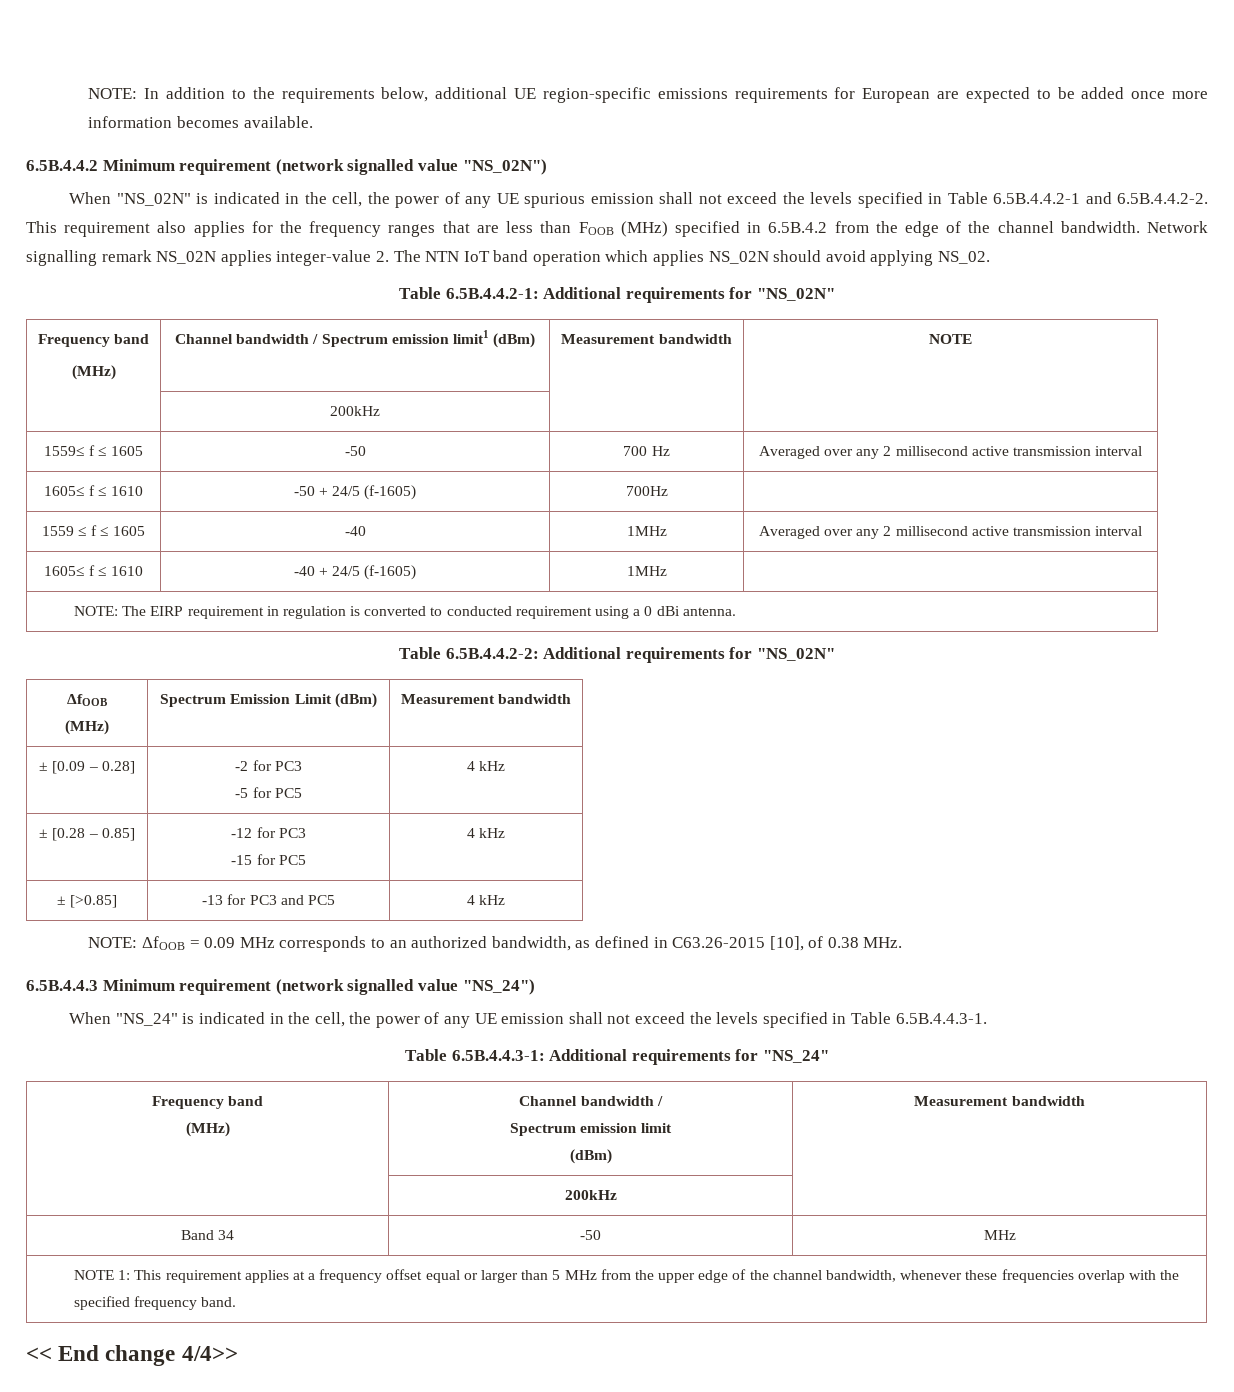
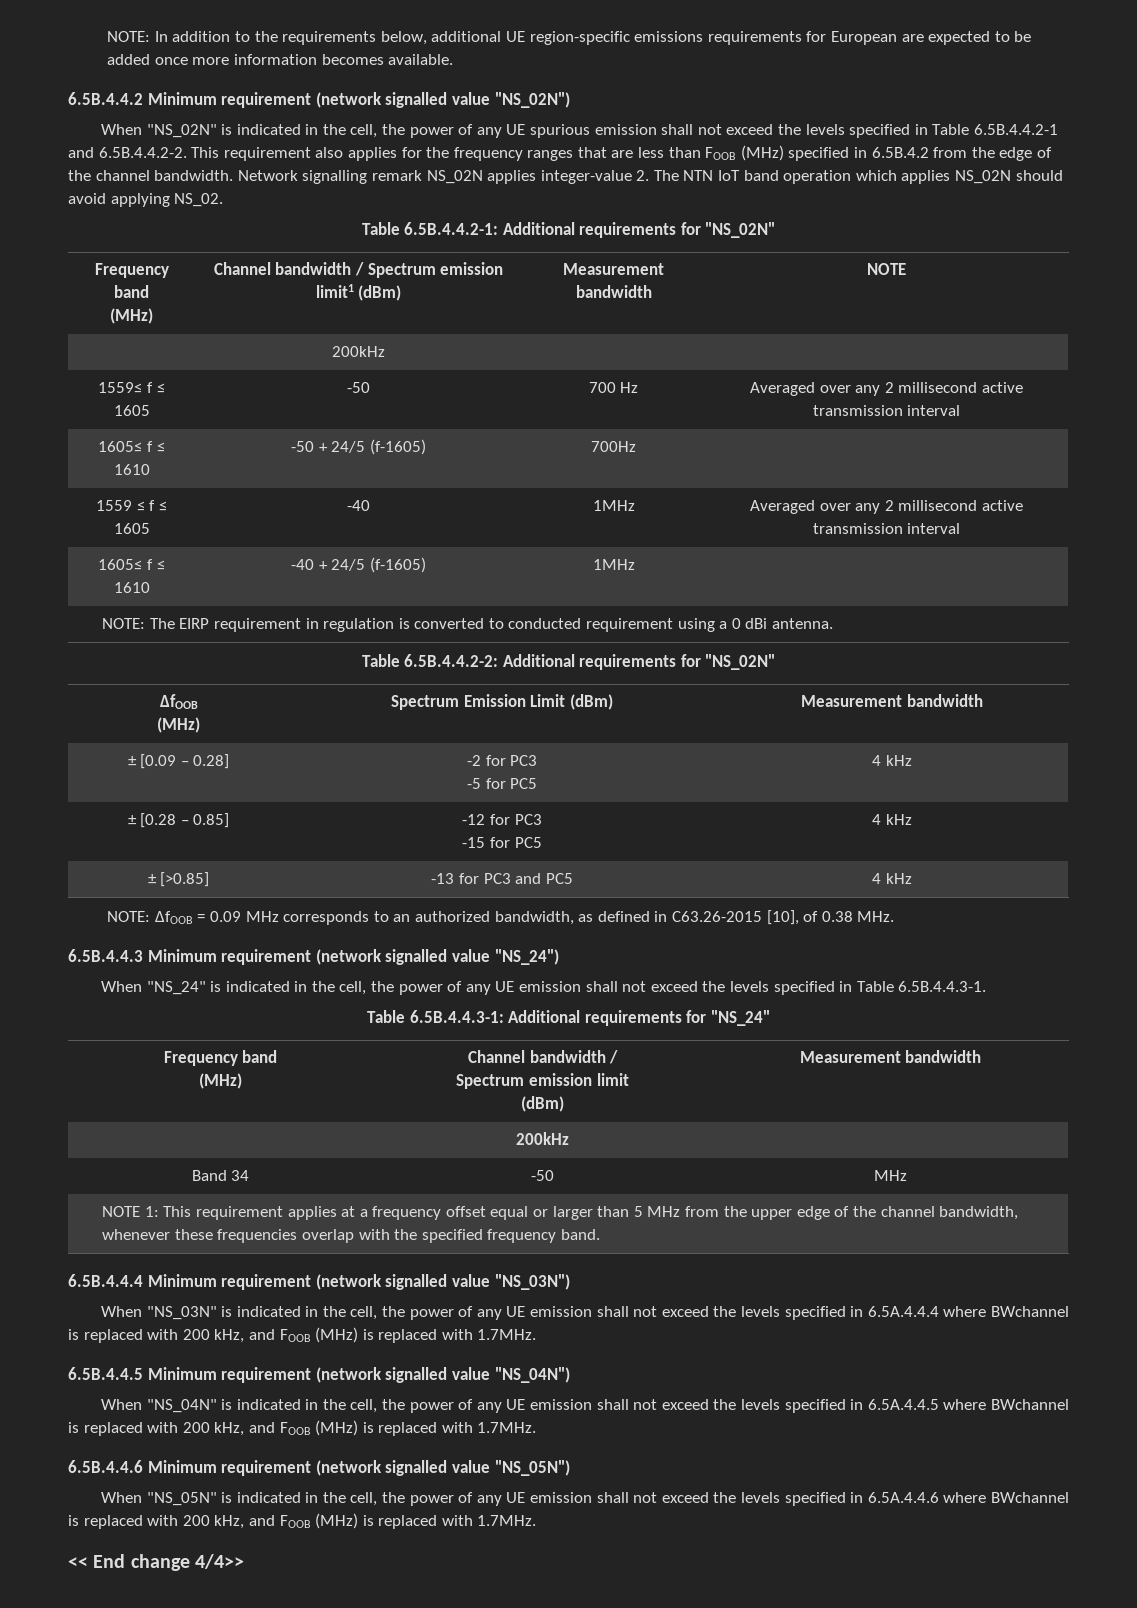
(237, 1302) none -> [68,1274,570,1290] [100,1306,1069,1320] [68,1327,537,1343] [68,1367,570,1383] [100,1399,1069,1413] [68,1420,537,1436] [68,1460,570,1476] [100,1492,1069,1506] [68,1513,537,1529] // 6.5B.4.4.4 Minimum requirement (network signalled value "NS_03N") // When "NS_03N" is indicated in the cell, the power of any UE emission shall not exceed the levels specified in 6.5A.4.4.4 where BWchannel is replaced with 200 kHz, and FOOB (MHz) is replaced with 1.7MHz. // 6.5B.4.4.5 Minimum requirement (network signalled value "NS_04N") // When "NS_04N" is indicated in the cell, the power of any UE emission shall not exceed the levels specified in 6.5A.4.4.5 where BWchannel is replaced with 200 kHz, and FOOB (MHz) is replaced with 1.7MHz. // 6.5B.4.4.6 Minimum requirement (network signalled value "NS_05N") // When "NS_05N" is indicated in the cell, the power of any UE emission shall not exceed the levels specified in 6.5A.4.4.6 where BWchannel is replaced with 200 kHz, and FOOB (MHz) is replaced with 1.7MHz.

